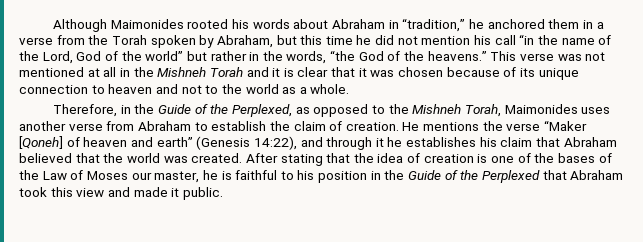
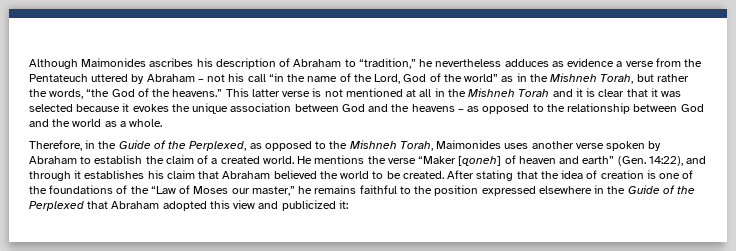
[187,18,604,32] [19,35,471,48] rooted his words about Abraham in “tradition,” he anchored them in a verse from the Torah spoken by Abraham, but this time he did not mention -> [149,58,703,69] [29,74,226,84] ascribes his description of Abraham to “tradition,” he nevertheless adduces as evidence a verse from the Pentateuch uttered by Abraham – not
(184, 56) none -> [501,73,634,84] as in the Mishneh Torah,
[249,52,260,61] in -> (689, 78) none
[519,53,582,61] verse was -> [251,88,322,97] latter verse is
[398,67,579,80] [19,84,219,94] chosen because of its unique connection to heaven and not to -> [29,103,704,114] [29,119,49,127] selected because it evokes the unique association between God and the heavens – as opposed to the relationship between God and
[106,121,135,131] from -> [606,141,662,151] spoken by
[345,122,399,131] creation. -> [211,156,294,164] a created world.
[19,136,63,149] [Qoneh] -> [458,156,502,166] [qoneh]
[196,136,251,150] (Genesis -> [617,156,646,166] (Gen.
[387,137,403,147] he -> (82, 174) none
[75,153,188,163] that the world was -> [319,171,401,179] the world to be
[557,153,612,163] [19,170,67,180] bases of the Law -> [49,185,176,194] foundations of the “Law
[154,170,368,183] master, he is faithful to his position -> [251,185,592,196] master,” he remains faithful to the position expressed elsewhere
[19,187,47,197] took -> [162,201,207,211] adopted
[133,187,223,200] made it public. -> [281,200,348,211] publicized it:

